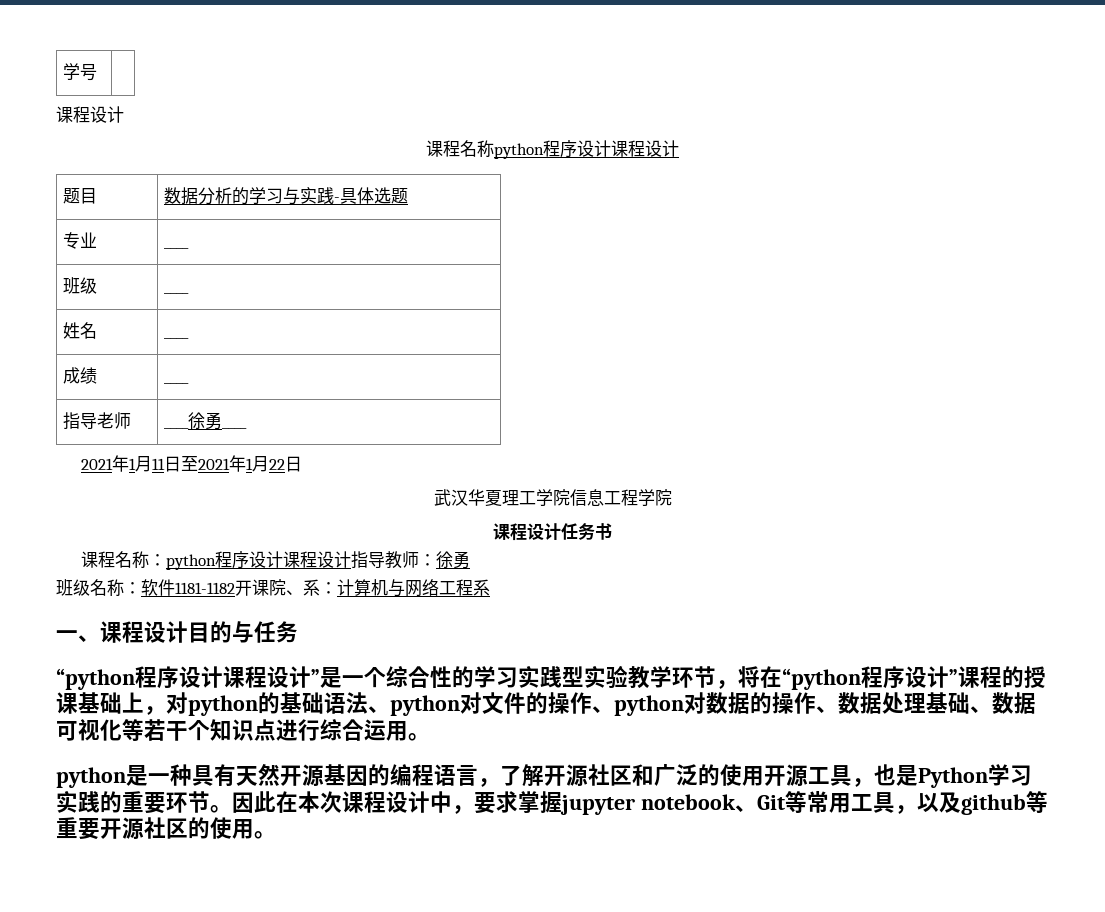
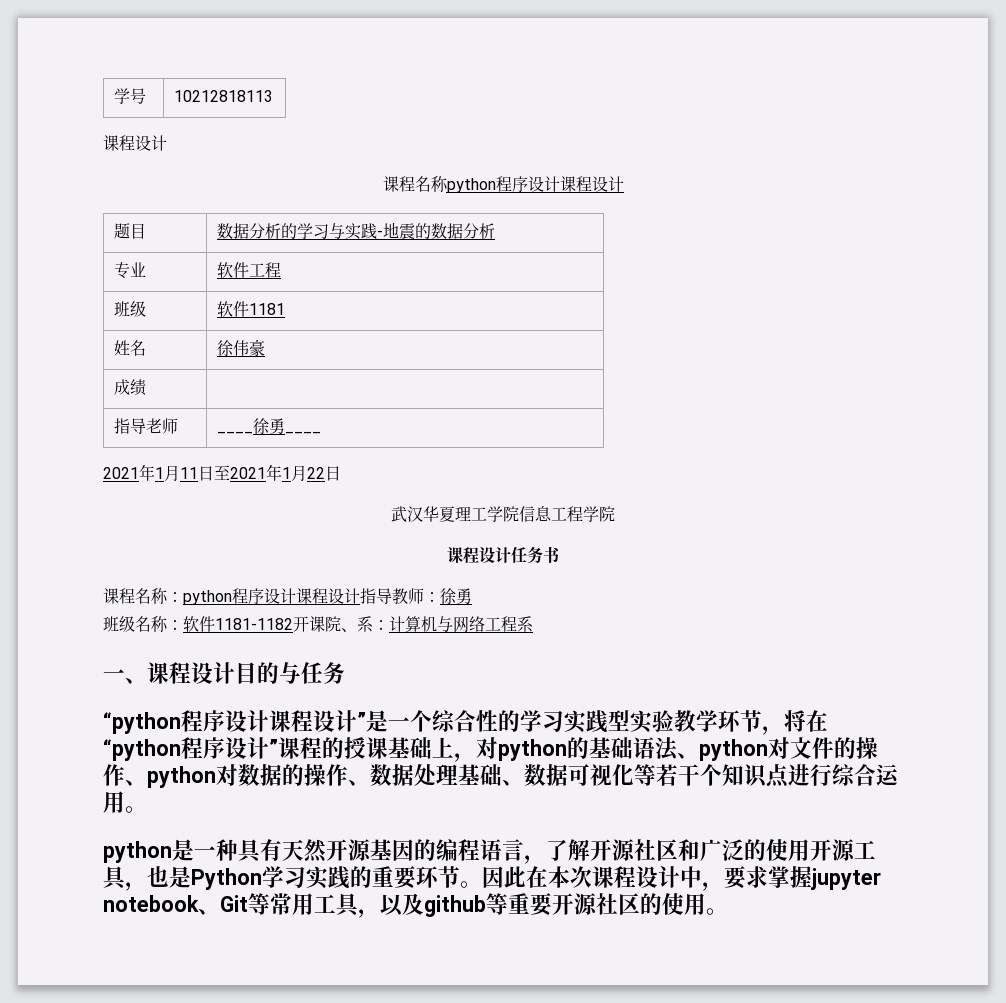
(98, 72) none -> [174,90,274,102] 10212818113
[340,187,409,204] 具体选题 -> [383,222,496,239] 地震的数据分析
[164,247,190,249] ____ -> [217,262,282,278] 软件工程
[164,292,190,294] ____ -> [217,301,286,317] 软件1181
[164,337,190,339] ____ -> [217,339,266,357] 徐伟豪
[164,382,190,384] ____ -> (147, 387) none

